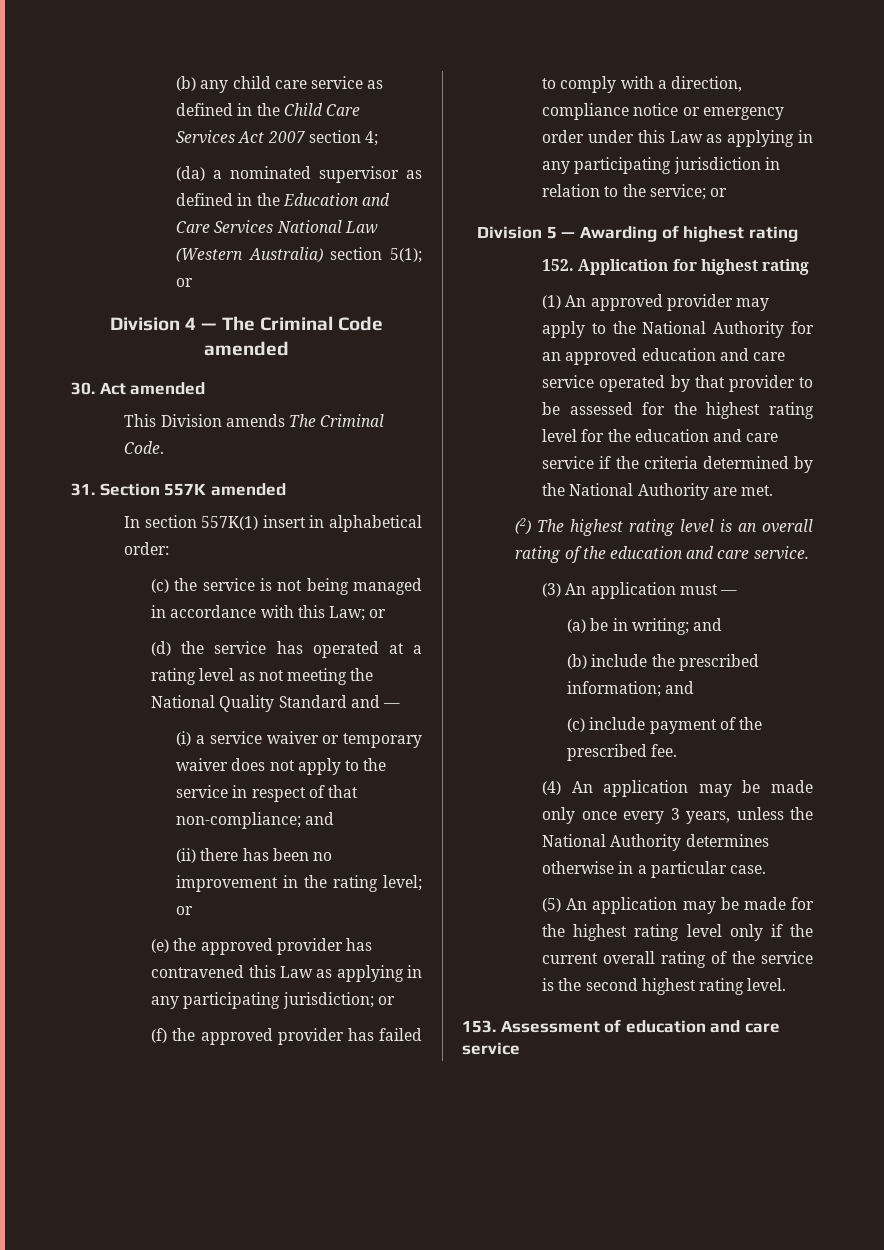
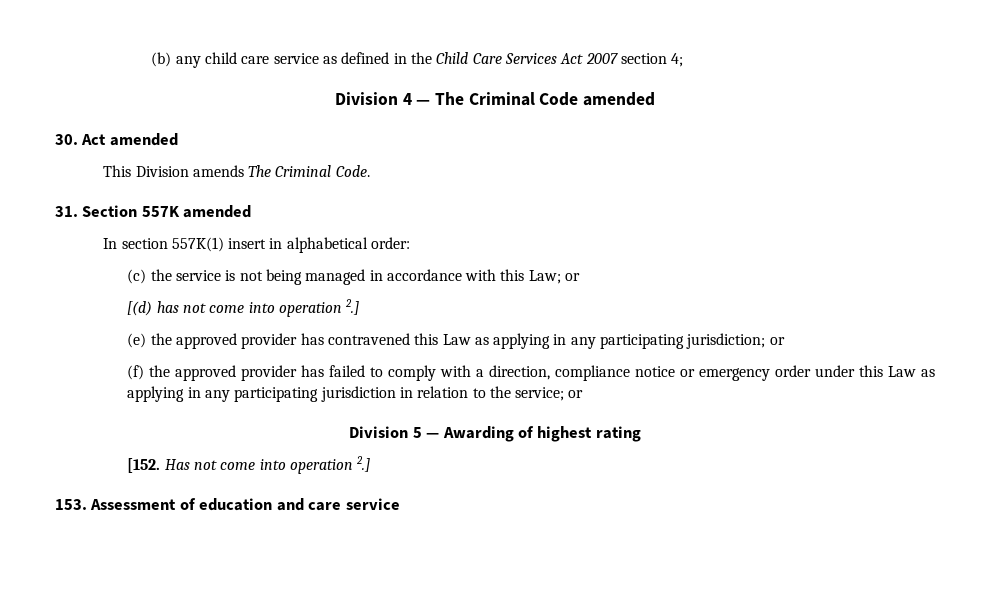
[176,166,422,183] [176,193,391,206] [176,220,378,234] [176,247,422,263] [176,278,194,287] // (da) a nominated supervisor as defined in the Education and Care Services National Law (Western Australia) section 5(1); or -> (684, 60) none
[151,641,422,658] [151,668,374,685] [151,695,400,712] [176,731,422,748] [176,758,387,775] [176,785,359,802] [176,812,335,829] [176,848,333,863] [176,875,422,892] [176,906,194,915] (d) the service has operated at a rating level as not meeting the National Quality Standard and — // (i) a service waiver or temporary waiver does not apply to the service in respect of that non-compliance; and // (ii) there has been no improvement in the rating level; or -> [127,299,360,317] [(d) has not come into operation 2.]
[542,259,809,275] [542,294,769,311] [542,321,814,338] [542,348,785,365] [542,375,813,392] [542,402,814,419] [542,429,779,442] [542,456,813,473] [542,483,773,500] [515,518,813,536] [515,546,809,563] [542,582,737,599] [567,618,723,635] [567,654,759,671] [567,681,695,697] [567,717,763,734] [567,744,678,761] [542,780,813,797] [542,807,813,824] [542,834,769,851] [542,861,766,878] [542,897,814,914] [542,924,813,941] [542,951,813,968] [542,978,787,995] 152. Application for highest rating // (1) An approved provider may apply to the National Authority for an approved education and care service operated by that provider to be assessed for the highest rating level for the education and care service if the criteria determined by the National Authority are met. // (2) The highest rating level is an overall rating of the education and care service. // (3) An application must — // (a) be in writing; and // (b) include the prescribed information; and // (c) include payment of the prescribed fee. // (4) An application may be made only once every 3 years, unless the National Authority determines otherwise in a particular case. // (5) An application may be made for the highest rating level only if the current overall rating of the service is the second highest rating level. -> [127,456,371,474] [152. Has not come into operation 2.]

